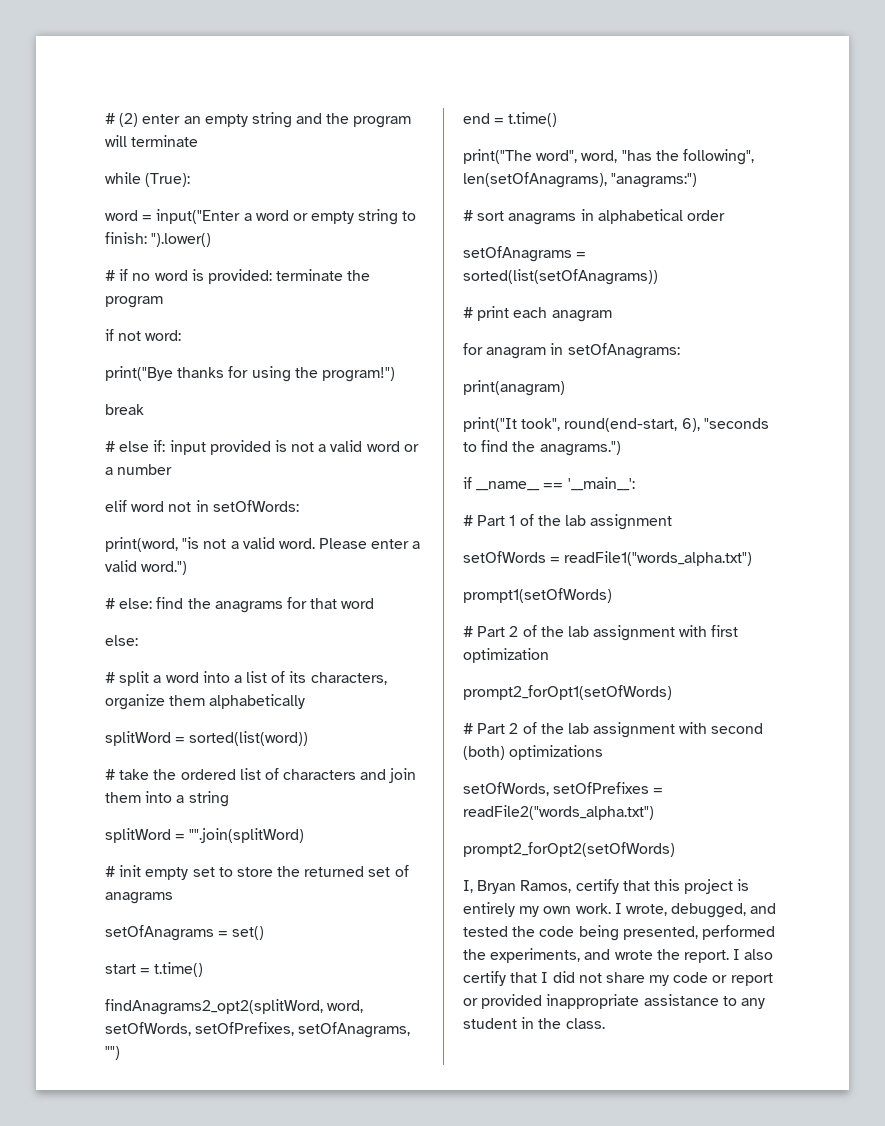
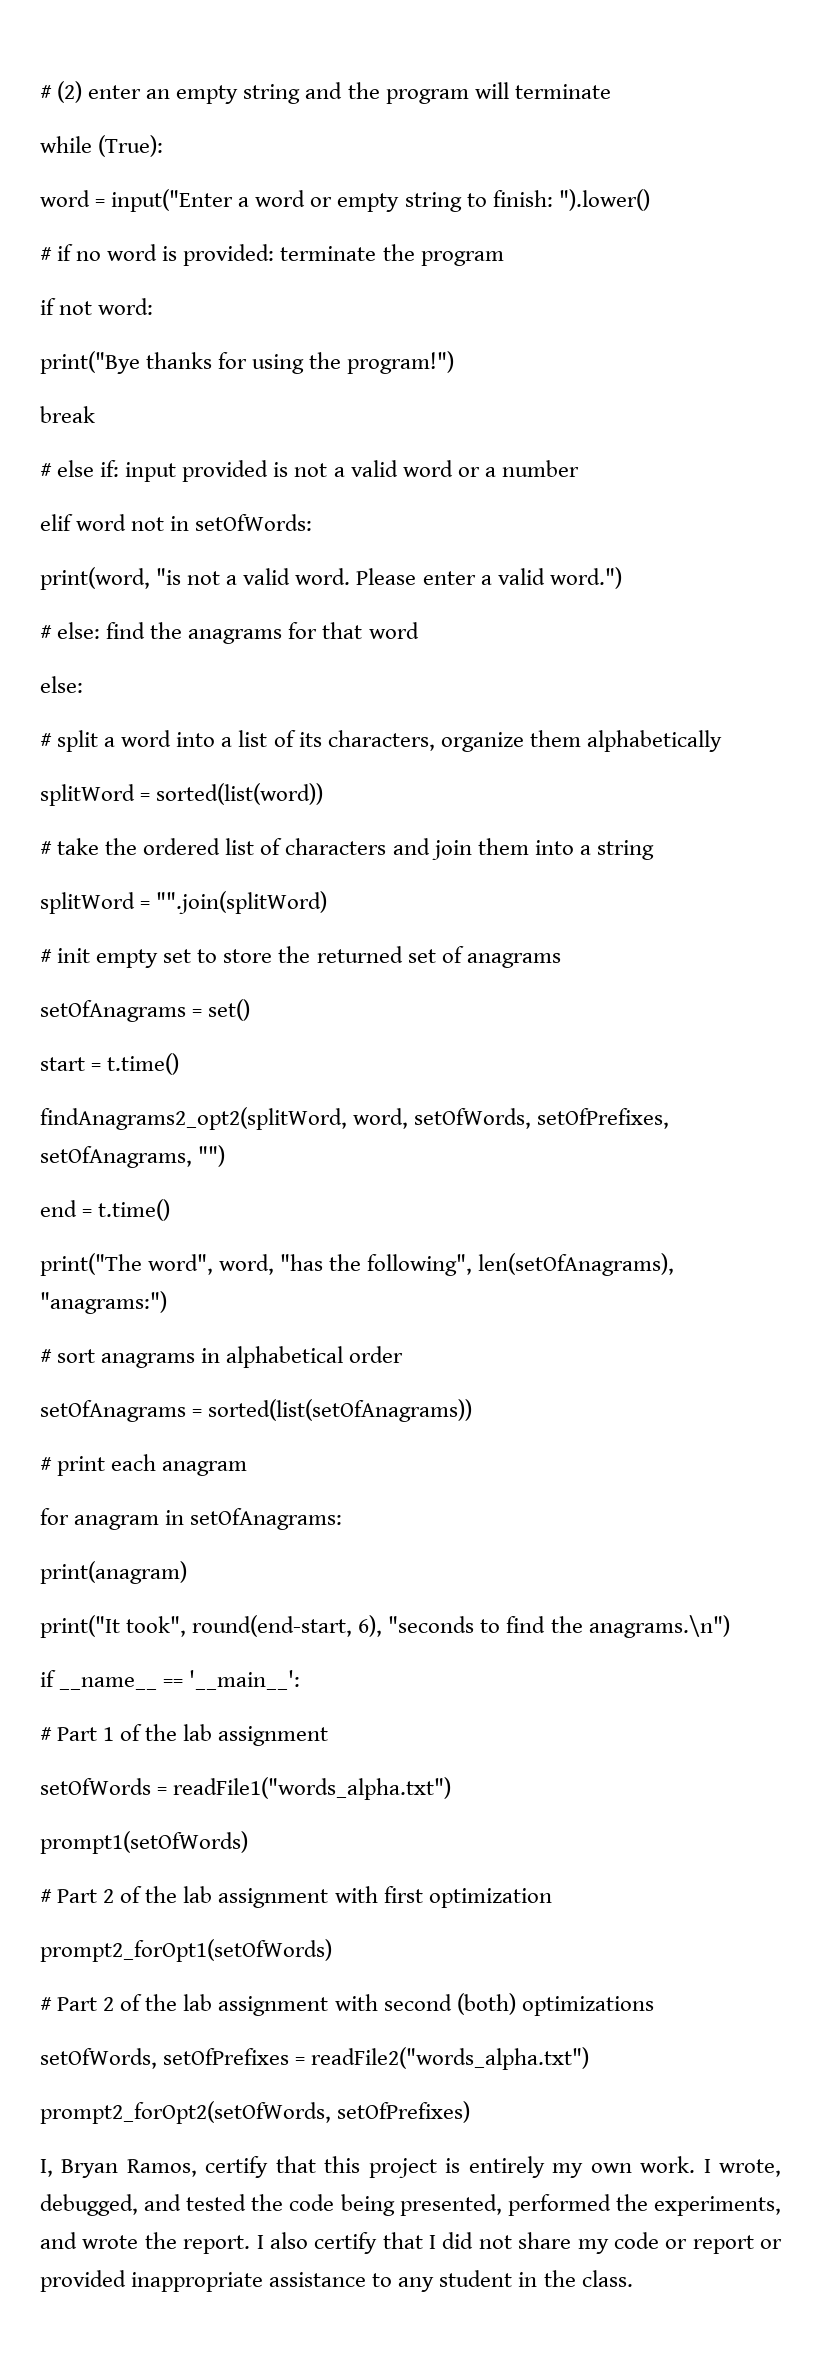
[539,441,621,456] anagrams.") -> [588,1615,730,1638] anagrams.\n")
[463,842,675,857] prompt2_forOpt2(setOfWords) -> [40,2101,471,2124] prompt2_forOpt2(setOfWords, setOfPrefixes)

